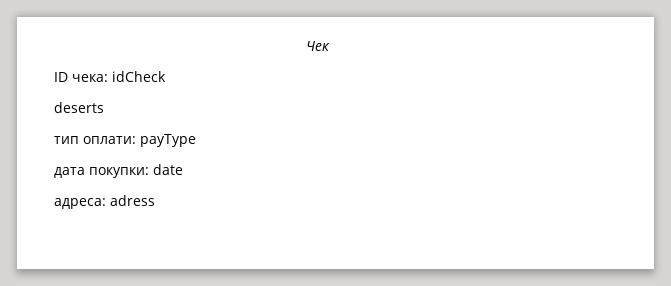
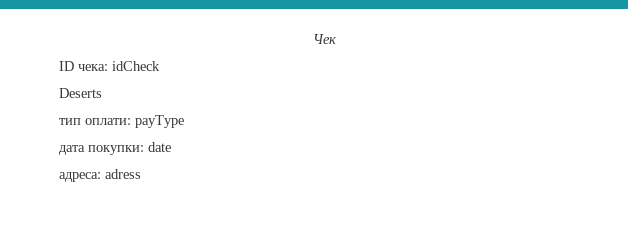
[54,102,104,113] deserts -> [59,88,102,98] Deserts

